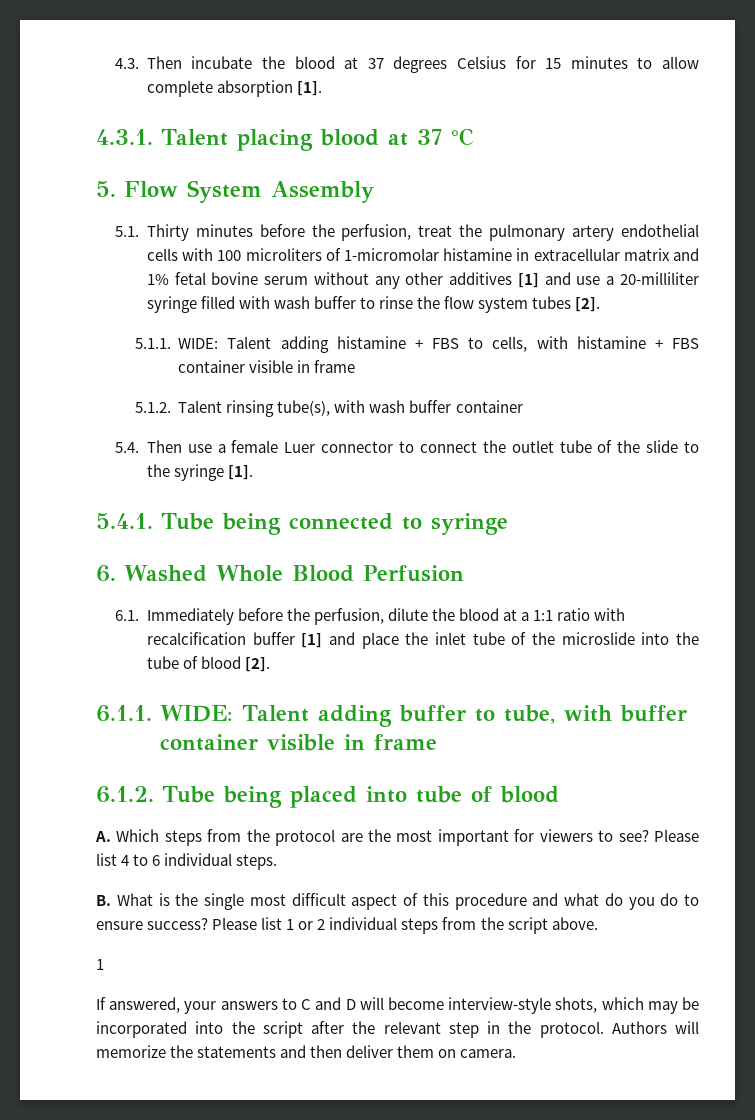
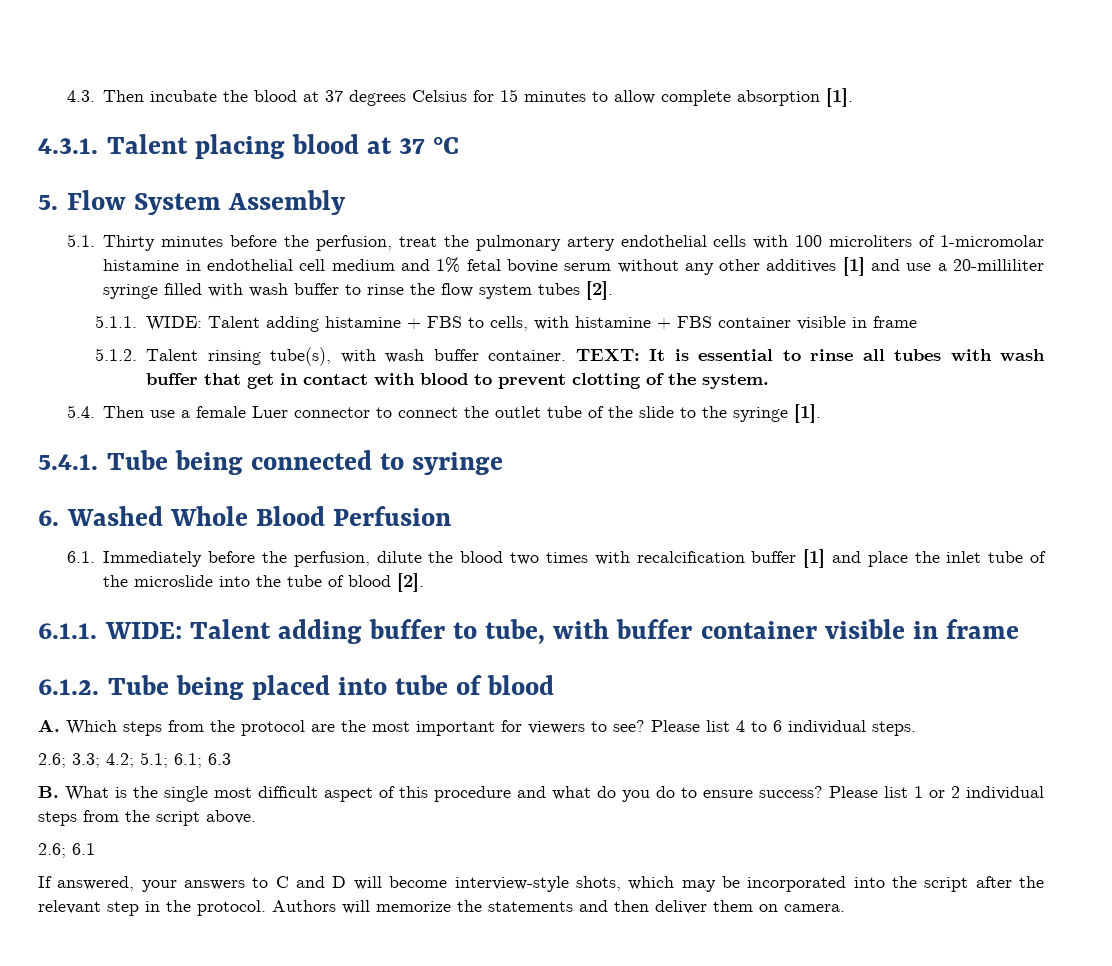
[533,248,670,261] extracellular matrix -> [207,259,395,271] endothelial cell medium
[455,400,523,413] container -> [488,349,1045,361] [146,373,770,389] container. TEXT: It is essential to rinse all tubes with wash buffer that get in contact with blood to prevent clotting of the system.
[503,608,591,621] at a 1:1 ratio -> [510,552,588,565] two times
(278, 862) none -> [38,752,231,768] // 2.6; 3.3; 4.2; 5.1; 6.1; 6.3
[96,959,104,970] 1 -> [38,843,95,858] 2.6; 6.1

